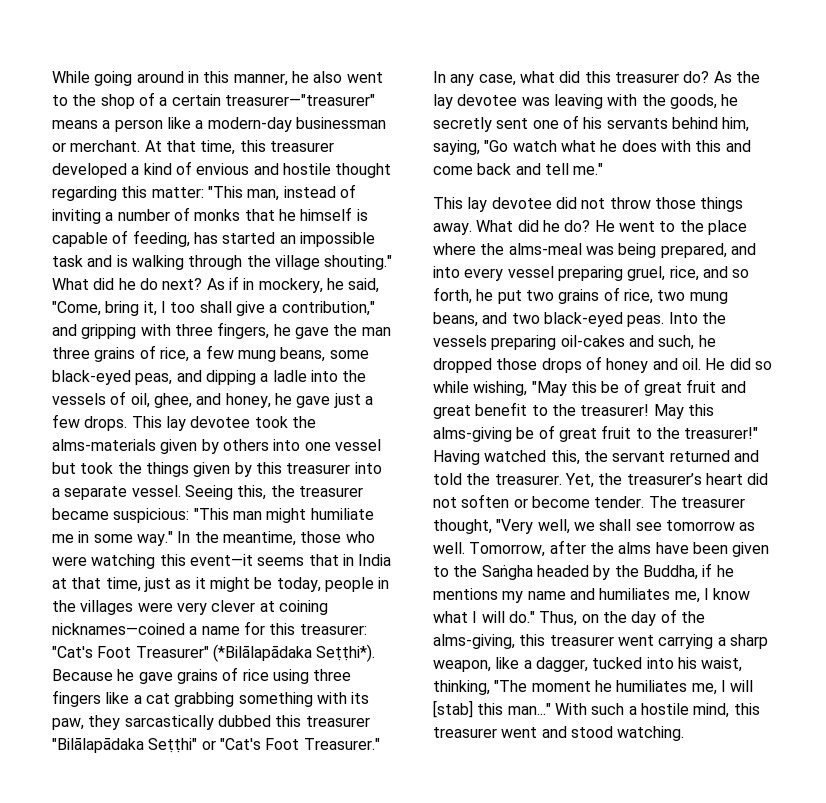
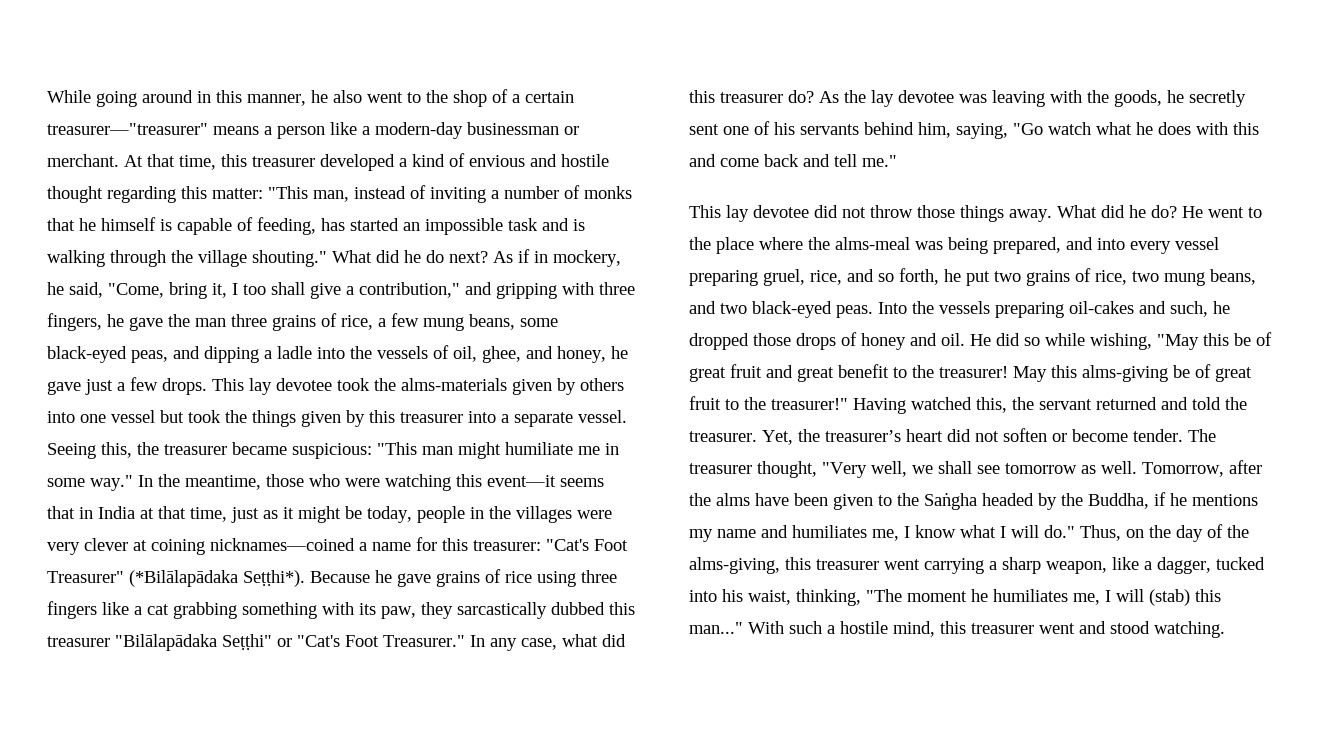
[433,700,473,718] [stab] -> [1149,589,1190,606] (stab)

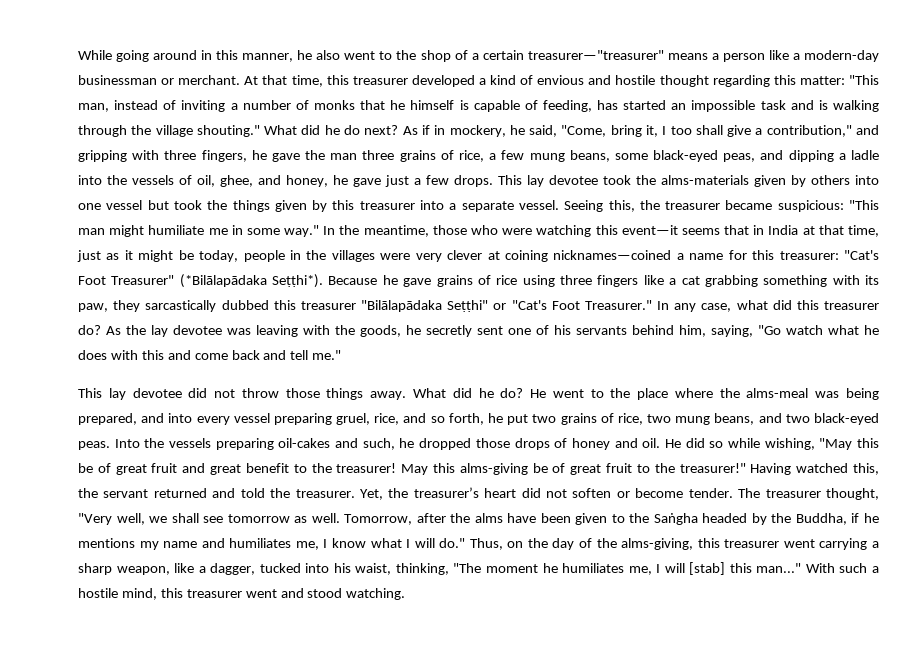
[1149,589,1190,606] (stab) -> [689,562,726,575] [stab]

